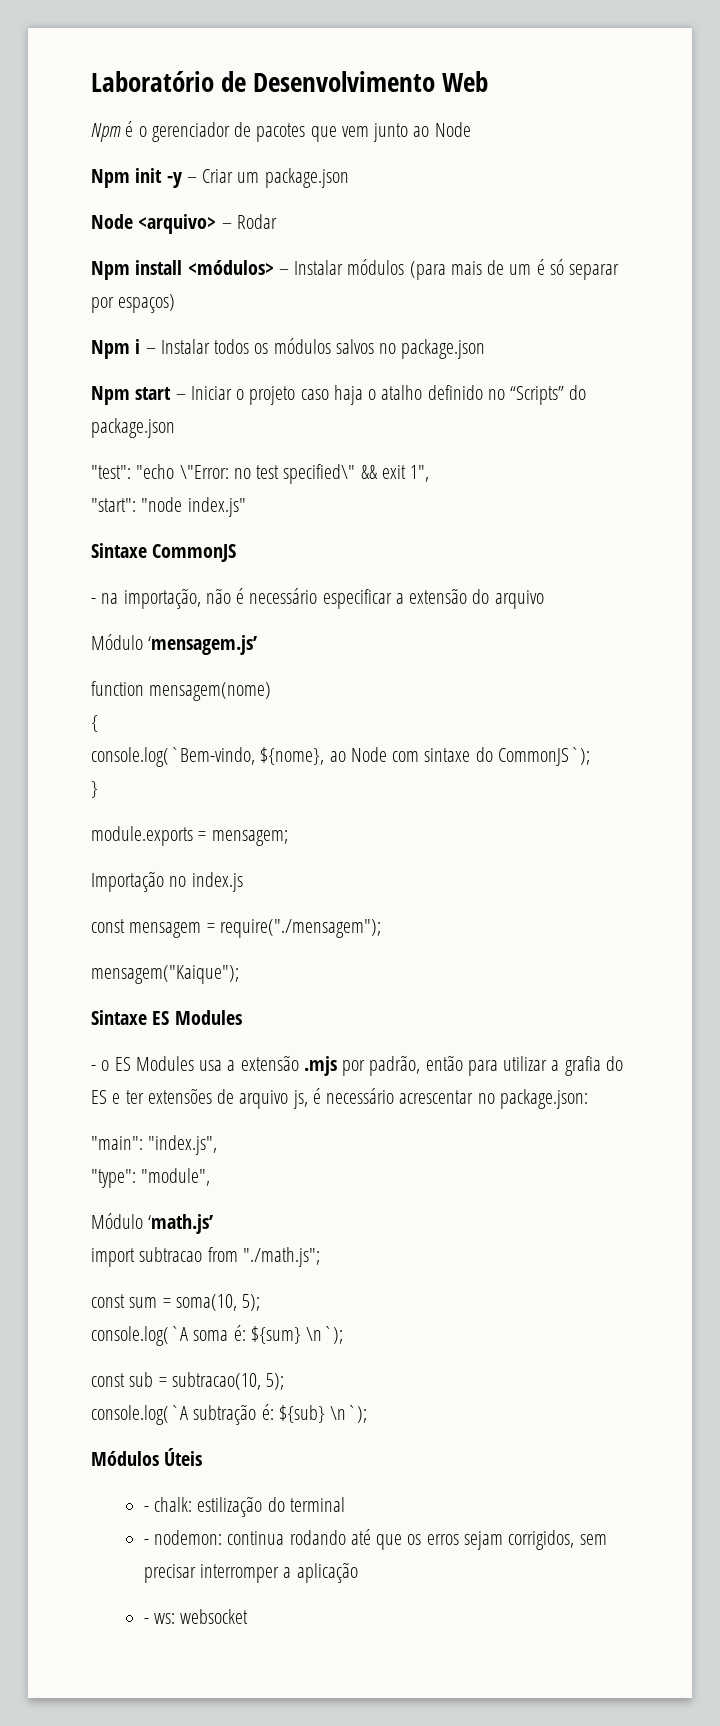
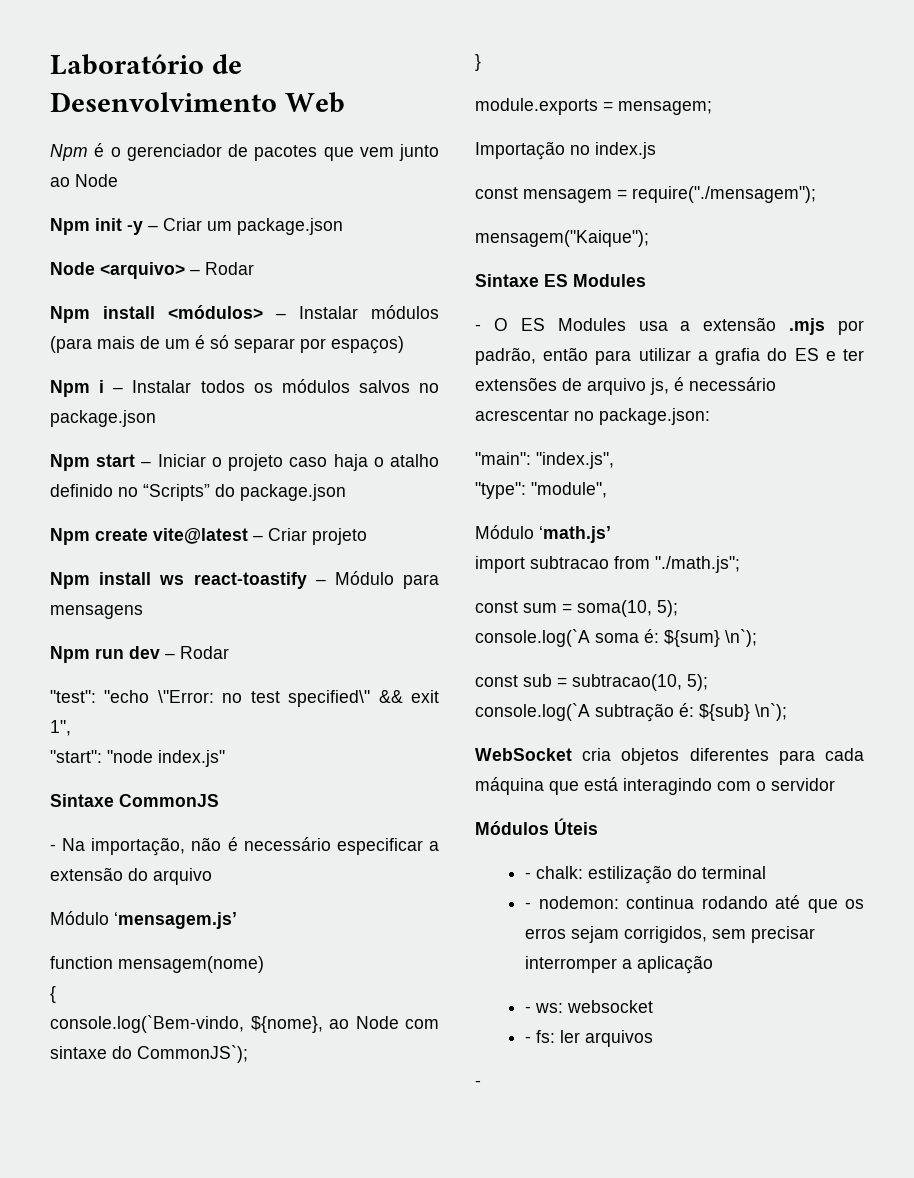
(175, 428) none -> [50,528,367,545] [50,571,440,589] [50,605,143,619] [50,646,229,663] // Npm create vite@latest – Criar projeto // Npm install ws react-toastify – Módulo para mensagens // Npm run dev – Rodar
[101,593,119,604] na -> [62,838,86,851] Na
[101,1060,110,1071] o -> [493,318,508,331] O
(368, 1414) none -> [475,748,864,765] [475,777,835,795] // WebSocket cria objetos diferentes para cada máquina que está interagindo com o servidor
(249, 1616) none -> [525,1030,654,1047] [475,1080,481,1087] // - fs: ler arquivos // -

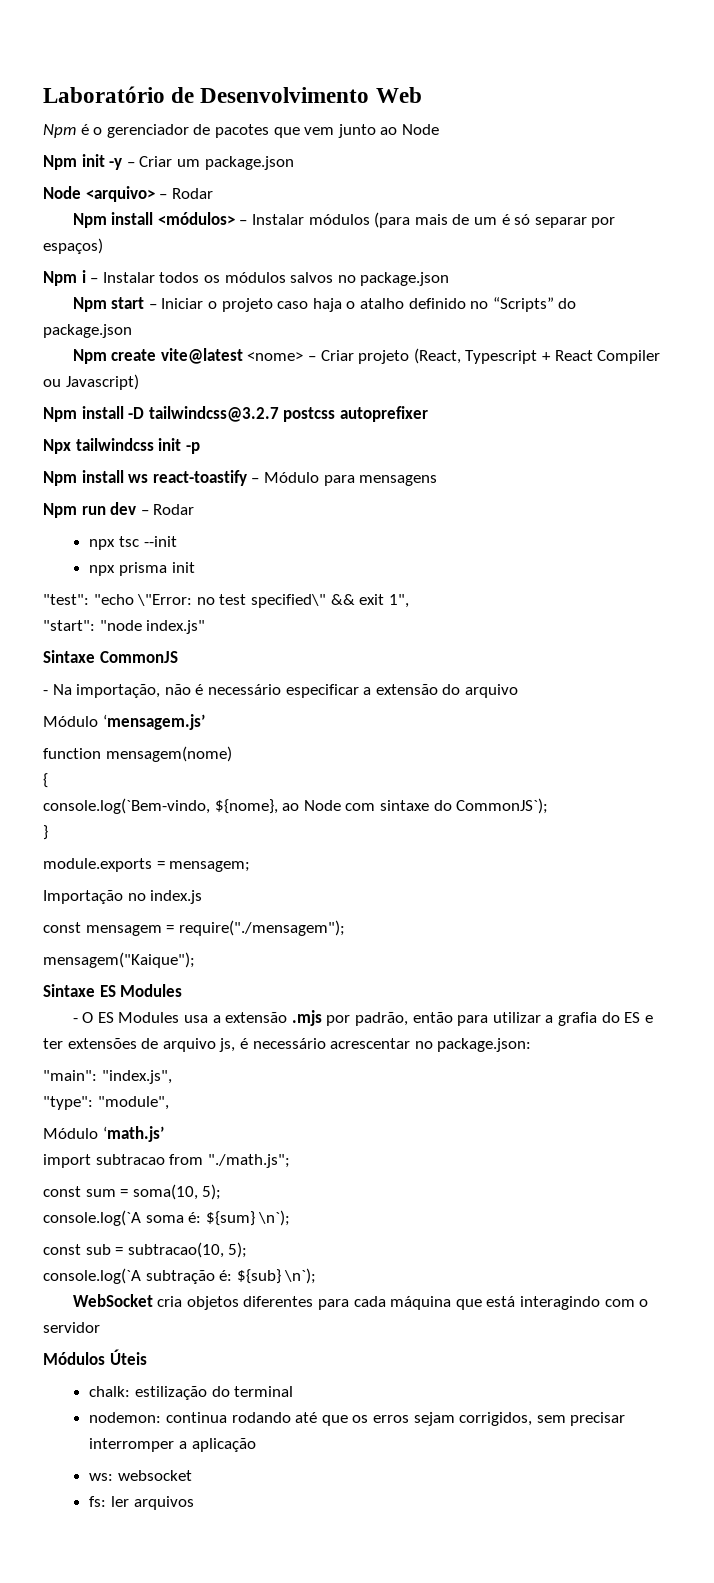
(248, 536) none -> [247,352,304,361] <nome>
(367, 536) none -> [413,348,661,364] [43,374,139,390] [43,406,428,422] [43,438,200,454] (React, Typescript + React Compiler ou Javascript) // Npm install -D tailwindcss@3.2.7 postcss autoprefixer // Npx tailwindcss init -p
(229, 652) none -> [89,536,177,550] [89,562,195,576] // npx tsc --init // npx prisma init
[525,872,532,879] - -> (147, 1357) none
[525,902,532,909] - -> (294, 1391) none
[525,1006,532,1013] - -> (256, 1445) none
[525,1036,532,1043] - -> (193, 1475) none
[475,1080,481,1087] // - -> (194, 1503) none

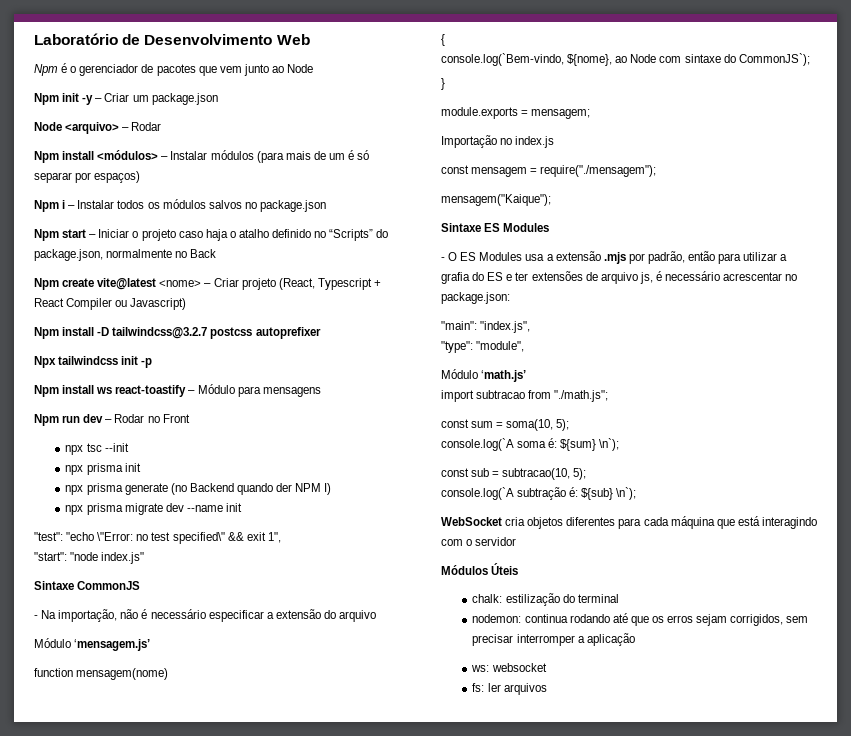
[43,324,132,338] package.json -> [34,249,217,261] package.json, normalmente no Back
(195, 509) none -> [147,414,190,423] no Front
(195, 567) none -> [65,483,332,495] [65,503,242,515] // npx prisma generate (no Backend quando der NPM I) // npx prisma migrate dev --name init

